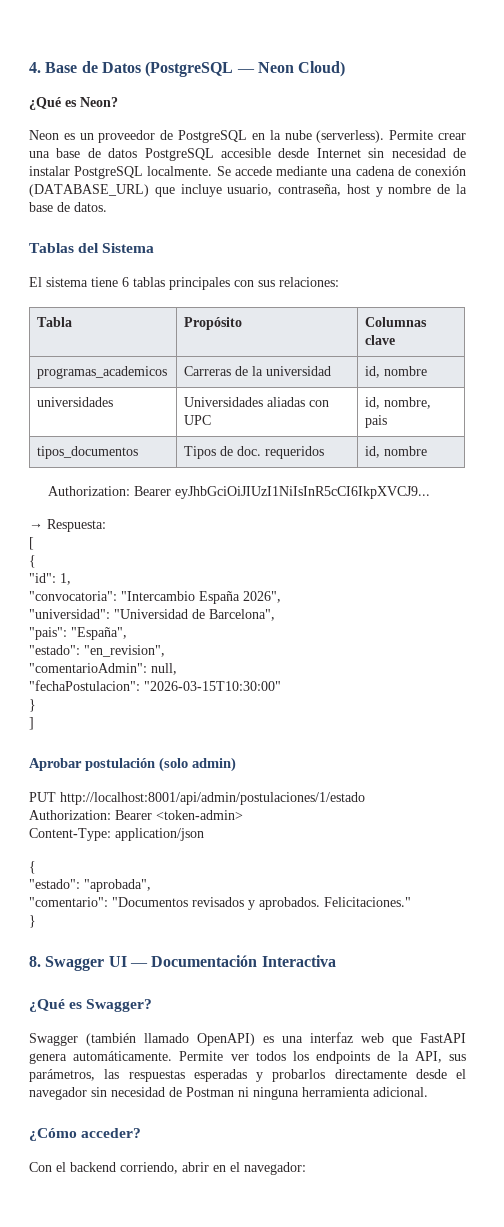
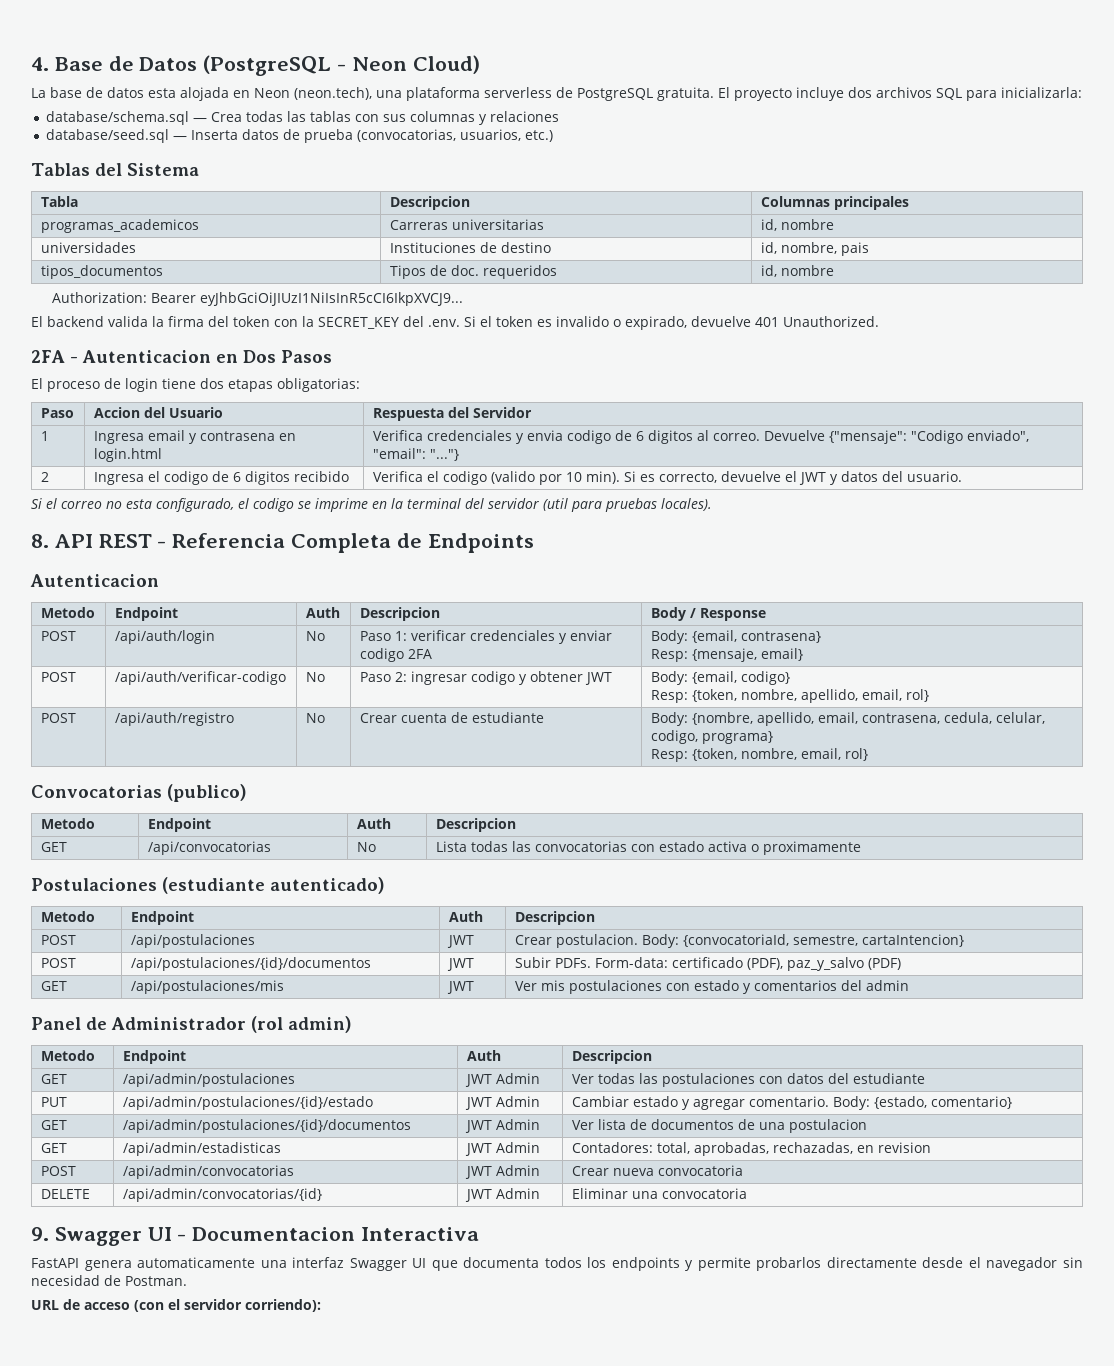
[236,69,255,73] — -> [337,64,347,71] -
[29,97,118,110] [29,130,466,143] [29,148,466,161] [29,166,467,179] [29,184,467,197] [29,202,107,212] [29,243,155,253] [29,277,339,290] ¿Qué es Neon? // Neon es un proveedor de PostgreSQL en la nube (serverless). Permite crear una base de datos PostgreSQL accesible desde Internet sin necesidad de instalar PostgreSQL localmente. Se accede mediante una cadena de conexión (DATABASE_URL) que incluye usuario, contraseña, host y nombre de la base de datos. // Tablas del Sistema // El sistema tiene 6 tablas principales con sus relaciones: -> [31,87,1082,101] [45,111,559,125] [45,129,553,143] [31,163,199,176] La base de datos esta alojada en Neon (neon.tech), una plataforma serverless de PostgreSQL gratuita. El proyecto incluye dos archivos SQL para inicializarla: // database/schema.sql — Crea todas las tablas con sus columnas y relaciones // database/seed.sql — Inserta datos de prueba (convocatorias, usuarios, etc.) // Tablas del Sistema
[184,317,243,330] Propósito -> [389,196,470,210] Descripcion
[365,335,396,345] clave -> [833,196,909,210] principales
[235,366,332,376] de la universidad -> [451,219,544,230] universitarias
[184,397,330,407] [184,415,212,425] Universidades aliadas con UPC -> [389,242,551,253] Instituciones de destino
[29,519,106,532] [29,537,34,550] [29,555,36,568] [29,573,71,585] [29,591,281,604] [29,609,275,621] [29,627,127,640] [29,645,165,657] [29,663,177,675] [29,680,281,691] [29,699,36,712] [29,717,34,730] [29,757,236,772] [29,792,365,805] [29,810,243,820] [29,828,204,841] [29,861,36,874] [29,879,151,892] [29,897,411,910] [29,915,36,928] [29,955,336,971] [29,999,153,1012] [29,1032,466,1046] [29,1051,466,1064] [29,1069,263,1082] → Respuesta: // [ // { // "id": 1, // "convocatoria": "Intercambio España 2026", // "universidad": "Universidad de Barcelona", // "pais": "España", // "estado": "en_revision", // "comentarioAdmin": null, // "fechaPostulacion": "2026-03-15T10:30:00" // } // ] // Aprobar postulación (solo admin) // PUT http://localhost:8001/api/admin/postulaciones/1/estado // Authorization: Bearer <token-admin> // Content-Type: application/json // { // "estado": "aprobada", // "comentario": "Documentos revisados y aprobados. Felicitaciones." // } // 8. Swagger UI — Documentación Interactiva // ¿Qué es Swagger? // Swagger (también llamado OpenAPI) es una interfaz web que FastAPI genera automáticamente. Permite ver todos los endpoints de la API, sus parámetros, las respuestas esperadas y -> [31,316,879,330] [31,350,332,363] [31,378,360,392] [40,408,74,418] [93,407,223,418] [372,407,532,421] [40,431,49,441] [93,430,296,444] [93,448,162,462] [372,430,1029,444] [372,448,459,461] [40,472,49,482] [93,471,349,485] [372,471,962,485] [31,498,712,512] [31,533,534,553] [30,574,159,587] [40,607,95,618] [114,607,178,621] [305,607,340,618] [359,607,440,621] [650,607,766,621] [40,631,76,641] [114,630,215,644] [305,631,325,641] [359,630,612,644] [359,648,432,662] [650,630,821,644] [650,648,803,662] [40,672,76,682] [114,671,286,685] [305,672,325,682] [359,671,612,685] [650,671,790,685] [650,689,929,703] [40,713,76,723] [114,712,234,726] [305,713,325,723] [359,712,544,723] [650,712,1045,726] [650,730,773,744] [650,748,868,762] [31,784,247,802] [40,818,95,829] [147,818,211,832] [356,818,391,829] [435,818,516,832] [40,842,67,852] [147,841,271,855] [356,842,376,852] [435,841,861,855] [31,877,385,894] [40,911,95,922] [130,911,194,925] [448,911,483,922] [514,911,595,925] [40,935,76,945] [130,934,255,948] [446,935,474,948] [514,934,964,948] [40,958,76,968] [130,957,371,971] [446,958,474,971] [514,957,901,971] [40,981,67,991] [130,980,284,994] [446,981,474,994] [514,980,909,994] [31,1016,352,1033] [40,1050,95,1061] [122,1050,186,1064] [466,1050,501,1061] [571,1050,652,1064] [40,1074,67,1084] [122,1073,295,1087] [464,1073,540,1087] [571,1073,925,1087] [40,1097,67,1107] [122,1096,373,1110] [464,1096,540,1110] [571,1096,1012,1110] [40,1120,67,1130] [122,1119,411,1133] [464,1119,540,1133] [571,1119,867,1133] [40,1143,67,1153] [122,1142,281,1156] [464,1142,540,1156] [571,1142,931,1156] [40,1166,76,1176] [122,1165,294,1179] [464,1165,540,1179] [571,1165,743,1176] [40,1189,90,1199] [122,1188,322,1202] [464,1188,540,1202] [571,1188,747,1199] [31,1227,480,1246] [31,1257,751,1271] El backend valida la firma del token con la SECRET_KEY del .env. Si el token es invalido o expirado, devuelve 401 Unauthorized. // 2FA - Autenticacion en Dos Pasos // El proceso de login tiene dos etapas obligatorias: // Paso | Accion del Usuario | Respuesta del Servidor // 1 | Ingresa email y contrasena en login.html | Verifica credenciales y envia codigo de 6 digitos al correo. Devuelve {"mensaje": "Codigo enviado", "email": "..."} // 2 | Ingresa el codigo de 6 digitos recibido | Verifica el codigo (valido por 10 min). Si es correcto, devuelve el JWT y datos del usuario. // Si el correo no esta configurado, el codigo se imprime en la terminal del servidor (util para pruebas locales). // 8. API REST - Referencia Completa de Endpoints // Autenticacion // Metodo | Endpoint | Auth | Descripcion | Body / Response // POST | /api/auth/login | No | Paso 1: verificar credenciales y enviar codigo 2FA | Body: {email, contrasena} // Resp: {mensaje, email} // POST | /api/auth/verificar-codigo | No | Paso 2: ingresar codigo y obtener JWT | Body: {email, codigo} // Resp: {token, nombre, apellido, email, rol} // POST | /api/auth/registro | No | Crear cuenta de estudiante | Body: {nombre, apellido, email, contrasena, cedula, celular, codigo, programa} // Resp: {token, nombre, email, rol} // Convocatorias (publico) // Metodo | Endpoint | Auth | Descripcion // GET | /api/convocatorias | No | Lista todas las convocatorias con estado activa o proximamente // Postulaciones (estudiante autenticado) // Metodo | Endpoint | Auth | Descripcion // POST | /api/postulaciones | JWT | Crear postulacion. Body: {convocatoriaId, semestre, cartaIntencion} // POST | /api/postulaciones/{id}/documentos | JWT | Subir PDFs. Form-data: certificado (PDF), paz_y_salvo (PDF) // GET | /api/postulaciones/mis | JWT | Ver mis postulaciones con estado y comentarios del admin // Panel de Administrador (rol admin) // Metodo | Endpoint | Auth | Descripcion // GET | /api/admin/postulaciones | JWT Admin | Ver todas las postulaciones con datos del estudiante // PUT | /api/admin/postulaciones/{id}/estado | JWT Admin | Cambiar estado y agregar comentario. Body: {estado, comentario} // GET | /api/admin/postulaciones/{id}/documentos | JWT Admin | Ver lista de documentos de una postulacion // GET | /api/admin/estadisticas | JWT Admin | Contadores: total, aprobadas, rechazadas, en revision // POST | /api/admin/convocatorias | JWT Admin | Crear nueva convocatoria // DELETE | /api/admin/convocatorias/{id} | JWT Admin | Eliminar una convocatoria // 9. Swagger UI - Documentacion Interactiva // FastAPI genera automaticamente una interfaz Swagger UI que documenta todos los endpoints y permite
[186,1087,428,1100] [29,1128,142,1141] [29,1162,306,1175] Postman ni ninguna herramienta adicional. // ¿Cómo acceder? // Con el backend corriendo, abrir en el navegador: -> [125,1276,187,1286] [31,1299,321,1312] Postman. // URL de acceso (con el servidor corriendo):

